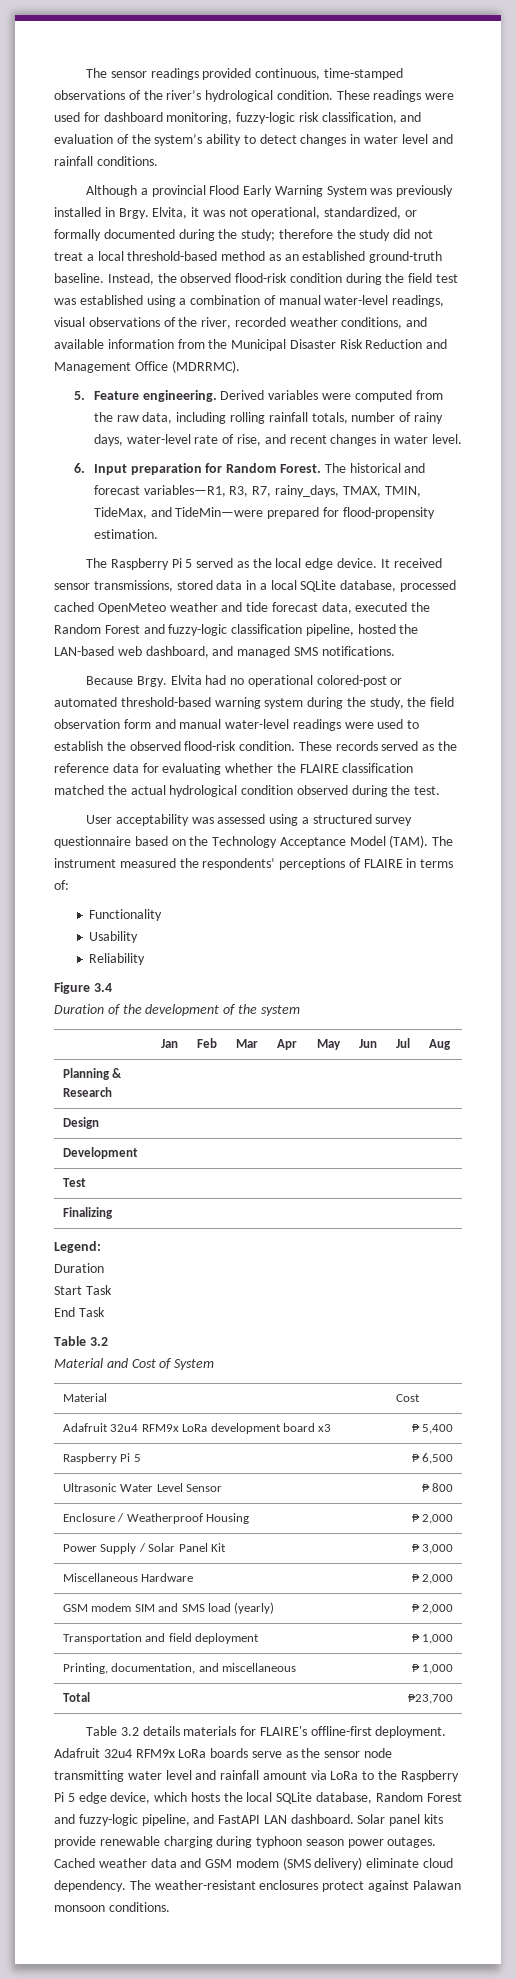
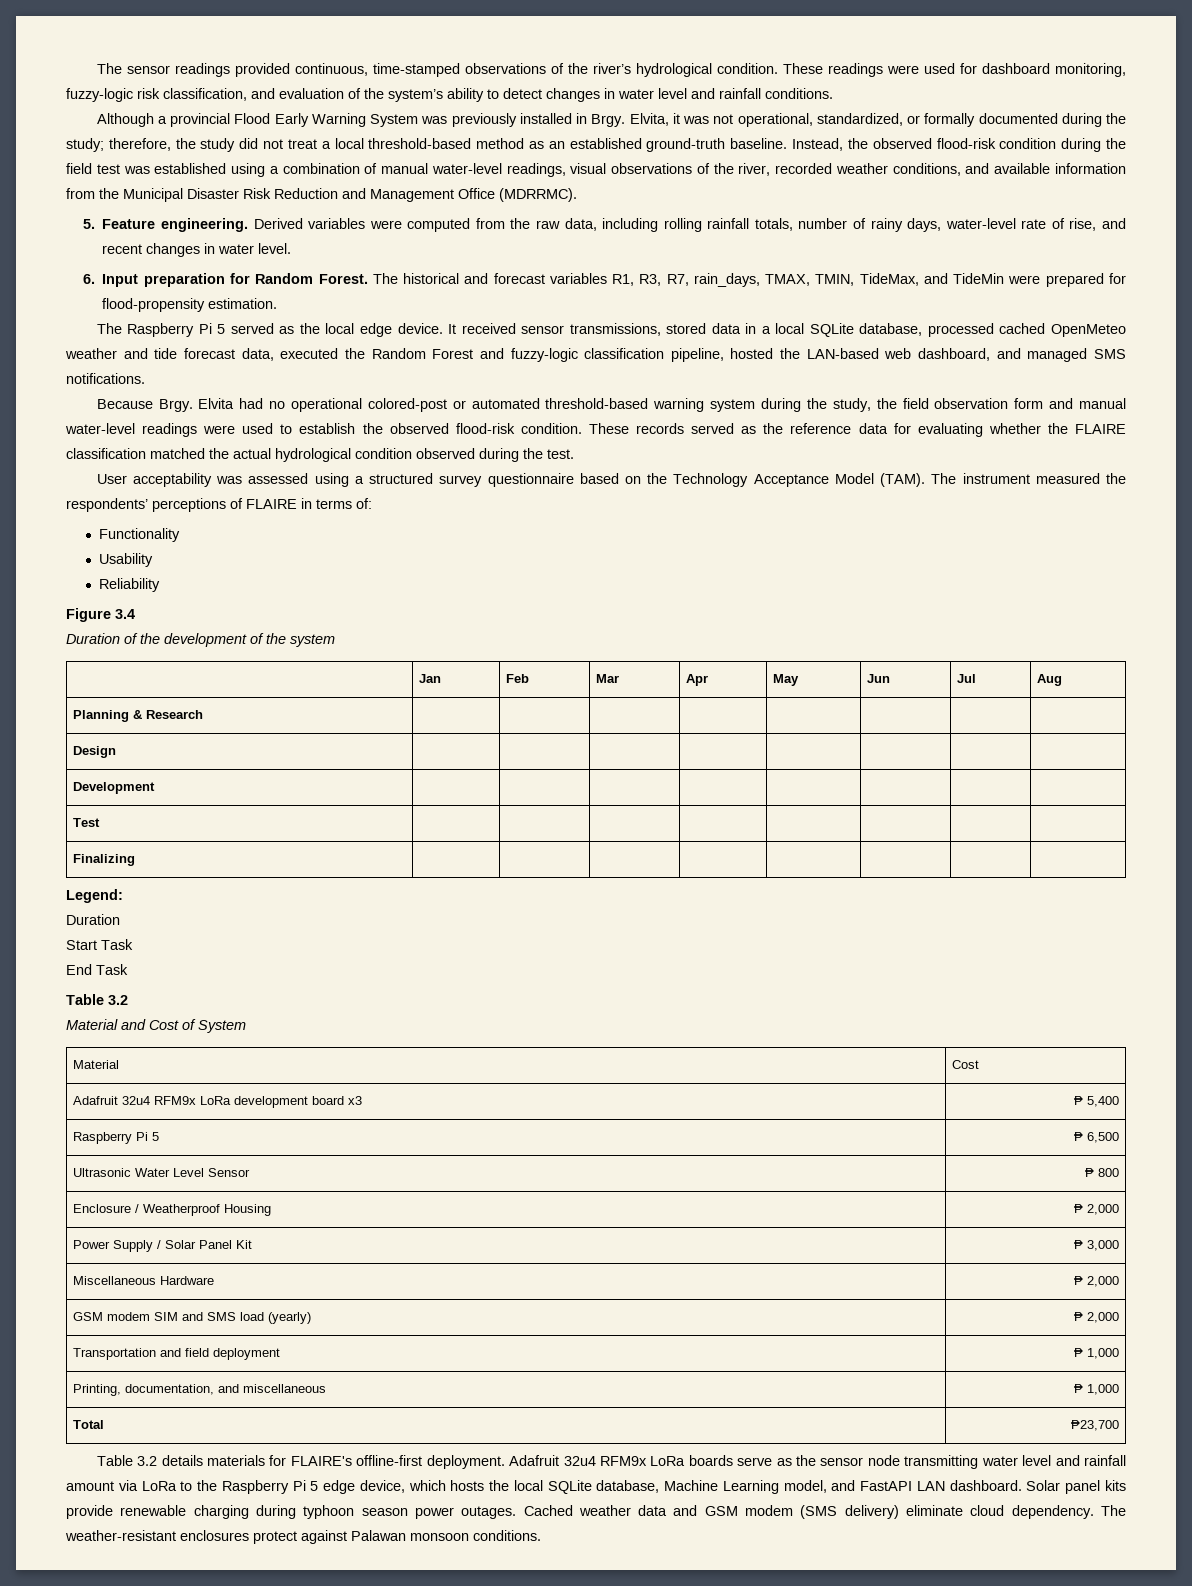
[278,229,333,239] therefore -> [108,138,171,151] therefore,
[143,485,226,497] variables—R1, -> [549,273,635,286] variables R1,
[274,485,339,497] rainy_days, -> [693,273,760,287] rain_days,
[175,507,264,517] TideMin—were -> [953,273,1041,284] TideMin were
[375,1792,462,1802] [54,1814,190,1826] Random Forest and fuzzy-logic pipeline, -> [664,1480,827,1494] Machine Learning model,

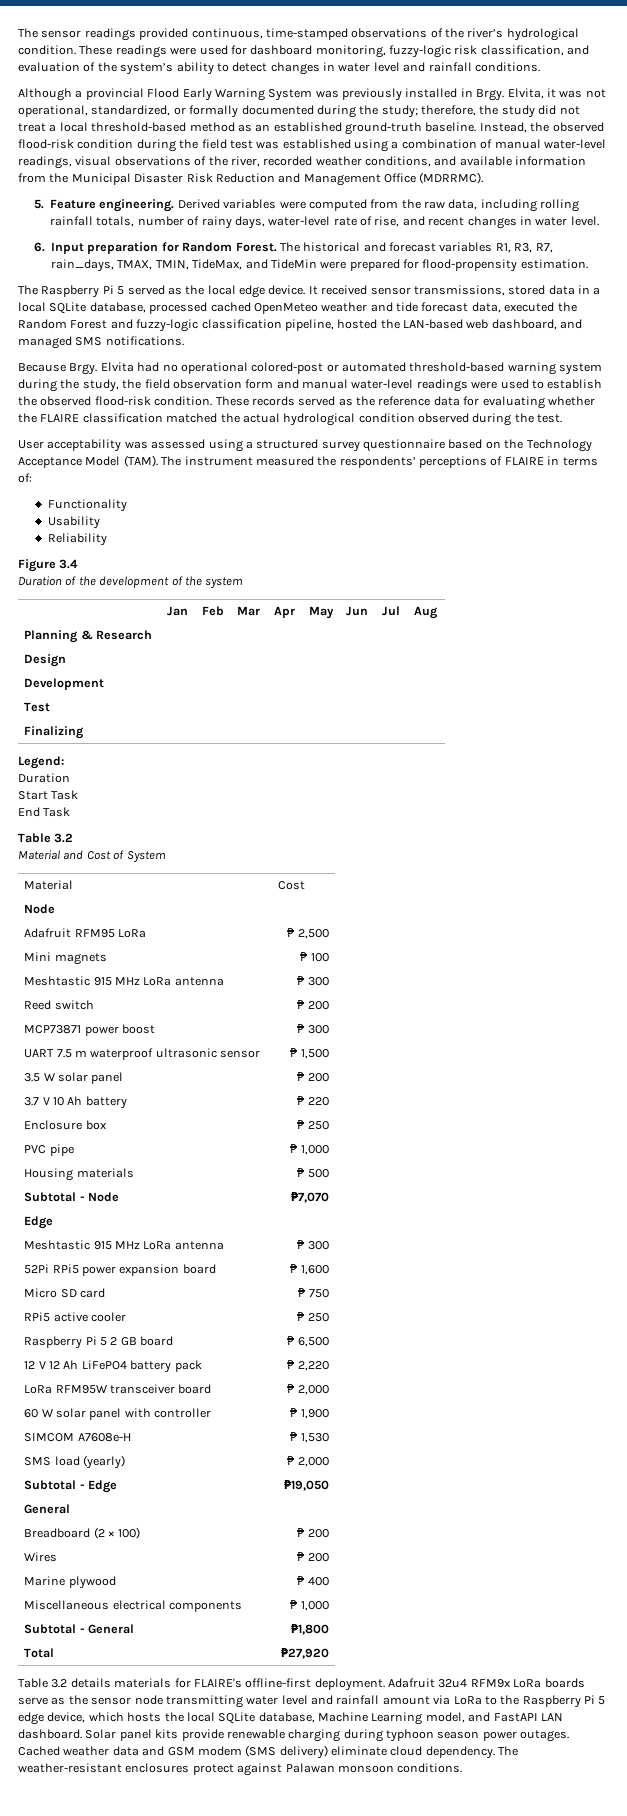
[72,1096,362,1108] [1074,1096,1120,1107] [72,1132,159,1144] // Adafruit 32u4 RFM9x LoRa development board x3 | ₱ 5,400 // Raspberry Pi 5 -> [24,904,56,914] [24,928,147,938] [287,928,329,939] [24,952,107,965] [300,952,329,962] [24,976,224,986] [297,976,329,986] [24,1000,94,1010] [297,1000,329,1010] [24,1024,156,1036] [297,1024,329,1034] [24,1048,261,1060] [290,1048,329,1059] [24,1072,124,1084] [297,1072,329,1082] [24,1096,127,1109] [297,1096,329,1106] [24,1120,107,1130] [297,1120,329,1130] [24,1144,74,1156] [290,1144,329,1155] [24,1168,134,1181] [297,1168,329,1178] [24,1192,120,1202] [290,1192,329,1203] [24,1216,54,1229] [24,1240,224,1250] [297,1240,329,1250] [24,1264,216,1276] [290,1264,329,1275] [24,1288,106,1298] [298,1288,329,1298] [24,1312,127,1322] [297,1312,329,1322] [24,1336,174,1349] // Node // Adafruit RFM95 LoRa | ₱ 2,500 // Mini magnets | ₱ 100 // Meshtastic 915 MHz LoRa antenna | ₱ 300 // Reed switch | ₱ 200 // MCP73871 power boost | ₱ 300 // UART 7.5 m waterproof ultrasonic sensor | ₱ 1,500 // 3.5 W solar panel | ₱ 200 // 3.7 V 10 Ah battery | ₱ 220 // Enclosure box | ₱ 250 // PVC pipe | ₱ 1,000 // Housing materials | ₱ 500 // Subtotal - Node | ₱7,070 // Edge // Meshtastic 915 MHz LoRa antenna | ₱ 300 // 52Pi RPi5 power expansion board | ₱ 1,600 // Micro SD card | ₱ 750 // RPi5 active cooler | ₱ 250 // Raspberry Pi 5 2 GB board
[72,1168,250,1177] [1085,1168,1120,1177] [72,1204,271,1216] [1074,1204,1120,1215] [72,1240,252,1252] [1074,1240,1120,1251] [72,1276,214,1285] [1074,1276,1120,1287] [72,1312,203,1321] Ultrasonic Water Level Sensor | ₱ 800 // Enclosure / Weatherproof Housing | ₱ 2,000 // Power Supply / Solar Panel Kit | ₱ 3,000 // Miscellaneous Hardware | ₱ 2,000 // GSM modem SIM and -> [24,1360,202,1373] [287,1360,329,1371] [24,1384,212,1394] [287,1384,329,1395] [24,1408,212,1420] [290,1408,329,1419] [24,1433,131,1442] [290,1432,329,1443] 12 V 12 Ah LiFePO4 battery pack | ₱ 2,220 // LoRa RFM95W transceiver board | ₱ 2,000 // 60 W solar panel with controller | ₱ 1,900 // SIMCOM A7608e-H | ₱ 1,530 //
[72,1348,280,1360] [1074,1348,1120,1359] [72,1384,326,1396] [1074,1384,1120,1395] Transportation and field deployment | ₱ 1,000 // Printing, documentation, and miscellaneous | ₱ 1,000 -> [24,1480,118,1493] [283,1480,329,1491] [24,1504,71,1514] [24,1527,141,1539] [297,1528,329,1538] [24,1552,58,1562] [297,1552,329,1562] [24,1576,116,1589] [297,1576,329,1586] [24,1600,243,1612] [290,1600,329,1611] [24,1624,135,1634] [290,1624,329,1635] Subtotal - Edge | ₱19,050 // General // Breadboard (2 × 100) | ₱ 200 // Wires | ₱ 200 // Marine plywood | ₱ 400 // Miscellaneous electrical components | ₱ 1,000 // Subtotal - General | ₱1,800
[1071,1420,1120,1431] ₱23,700 -> [280,1648,329,1659] ₱27,920

